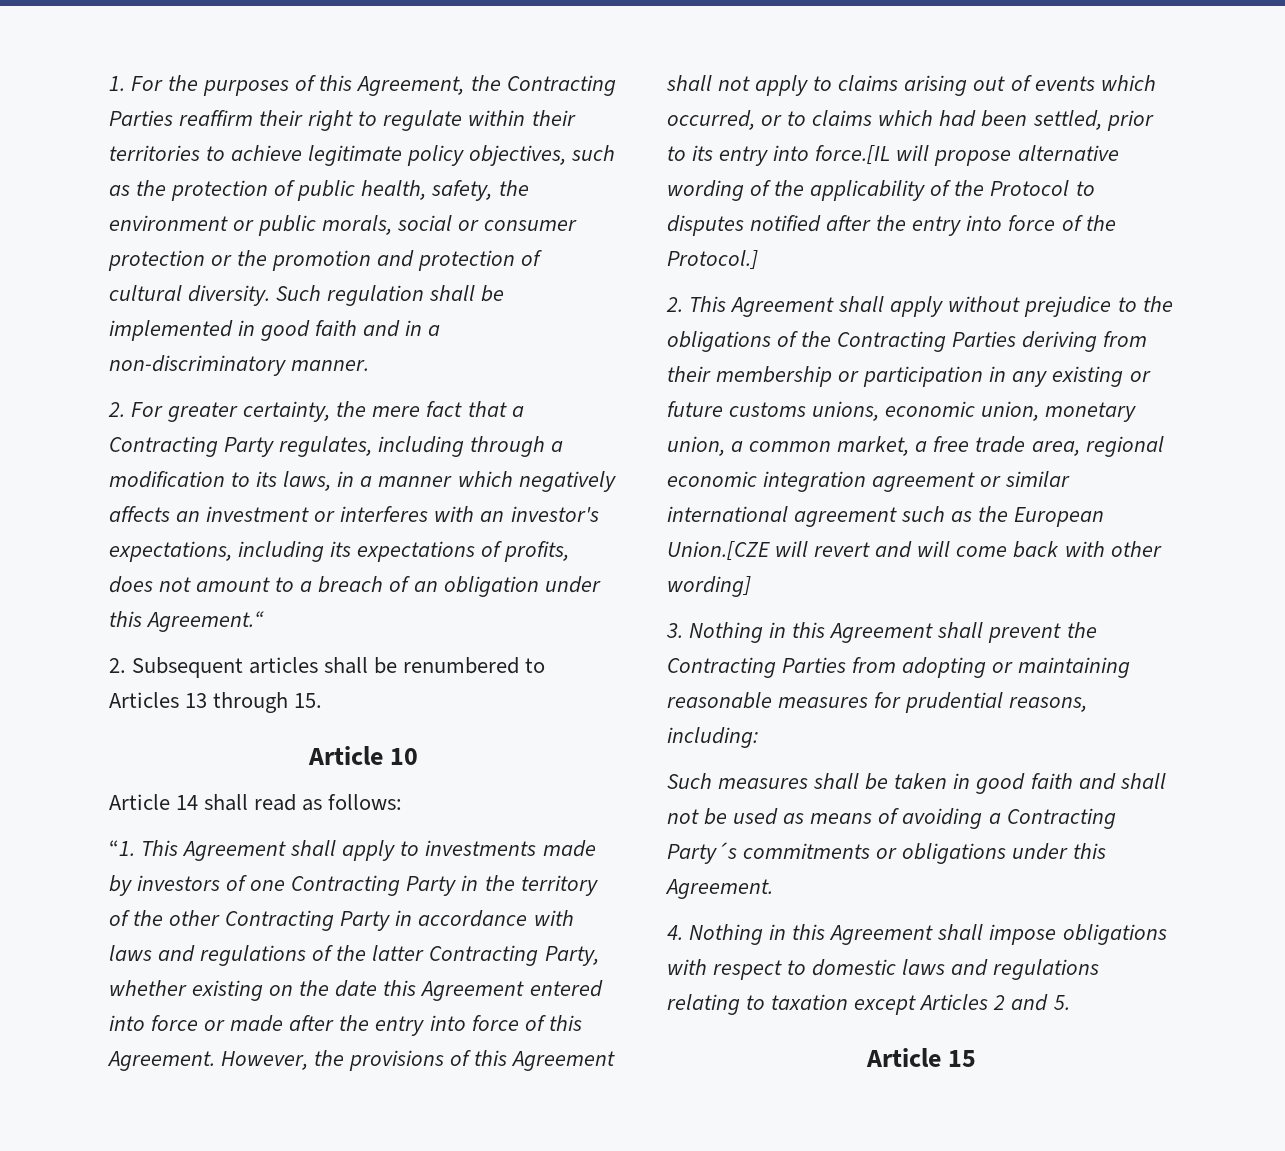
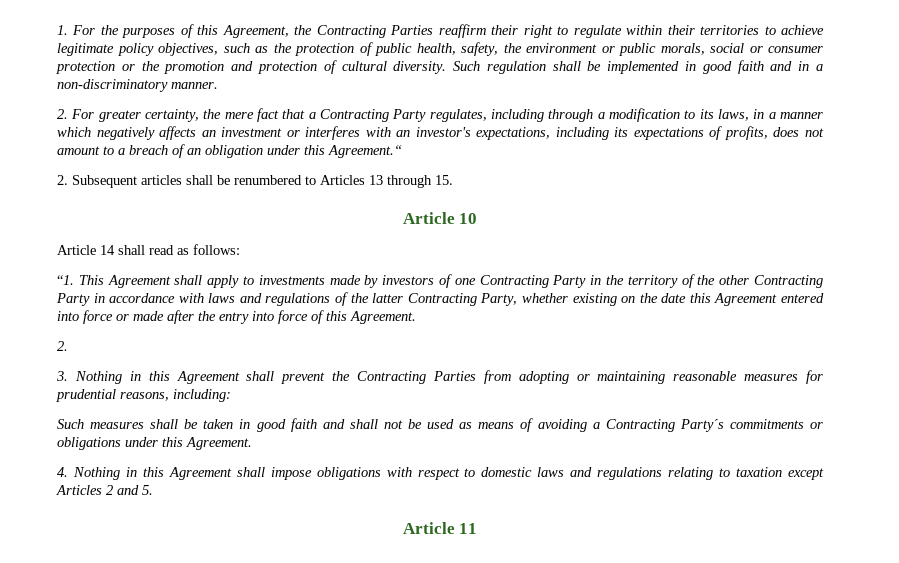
[221,1050,616,1071] [666,75,1156,96] [667,110,1154,131] [667,145,1119,166] [667,180,1095,201] [667,215,1116,236] [667,250,758,270] [666,296,1173,317] [667,331,1148,352] [667,366,1151,387] [667,401,1137,422] [667,436,1164,457] [667,471,1071,492] [667,506,1105,527] [667,541,1162,561] [667,576,751,597] However, the provisions of this Agreement shall not apply to claims arising out of events which occurred, or to claims which had been settled, prior to its entry into force.[IL will propose alternative wording of the applicability of the Protocol to disputes notified after the entry into force of the Protocol.] // 2. This Agreement shall apply without prejudice to the obligations of the Contracting Parties deriving from their membership or participation in any existing or future customs unions, economic union, monetary union, a common market, a free trade area, regional economic integration agreement or similar international agreement such as the European Union.[CZE will revert and will come back with other wording] -> [57,341,68,351] // 2.
[948,1050,977,1067] 15 -> [459,523,478,534] 11

